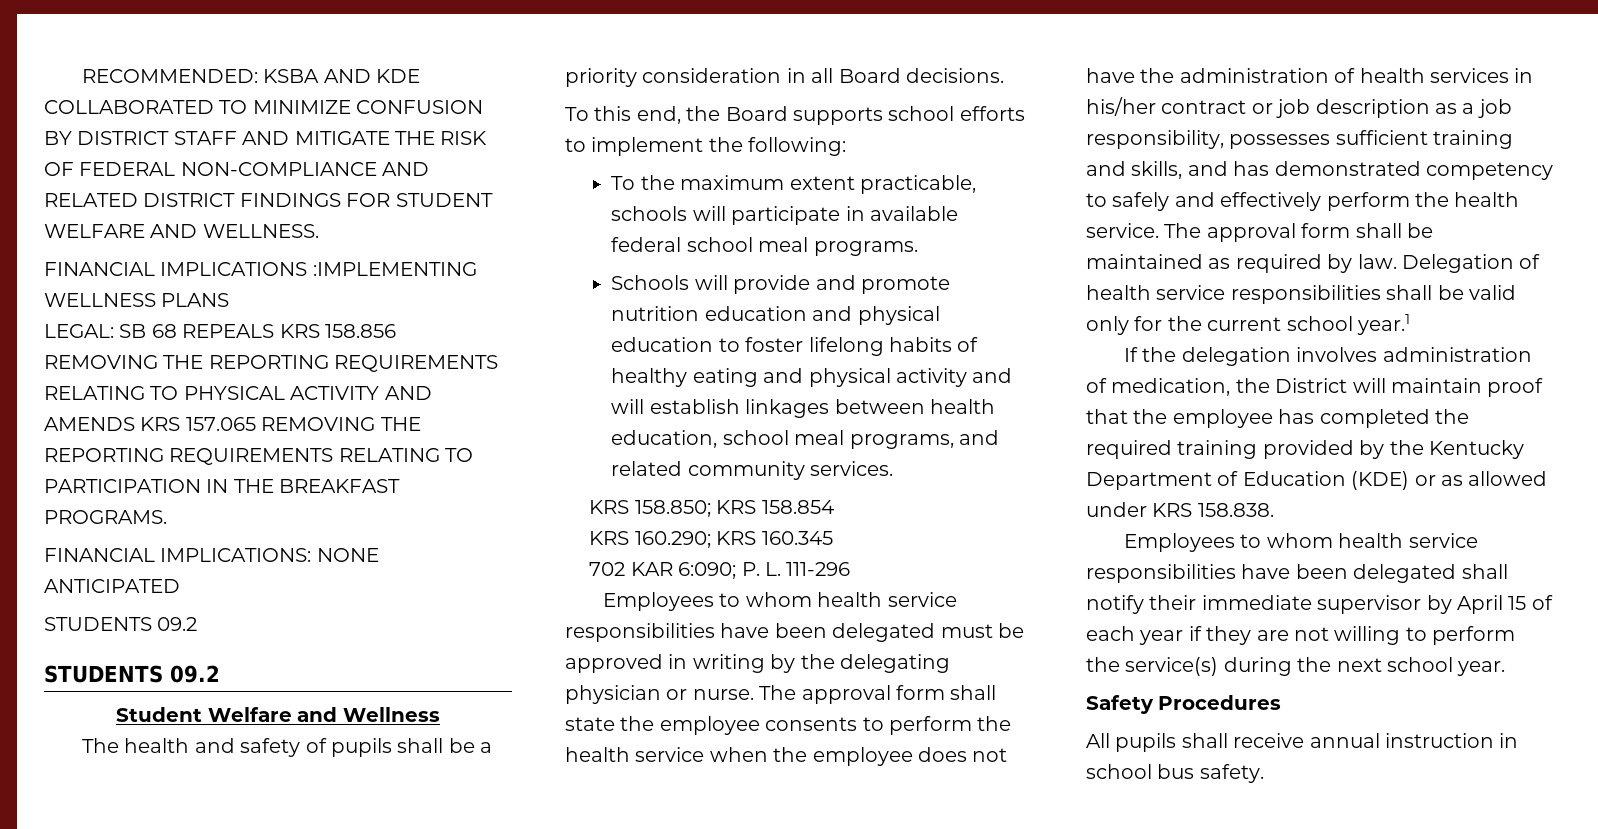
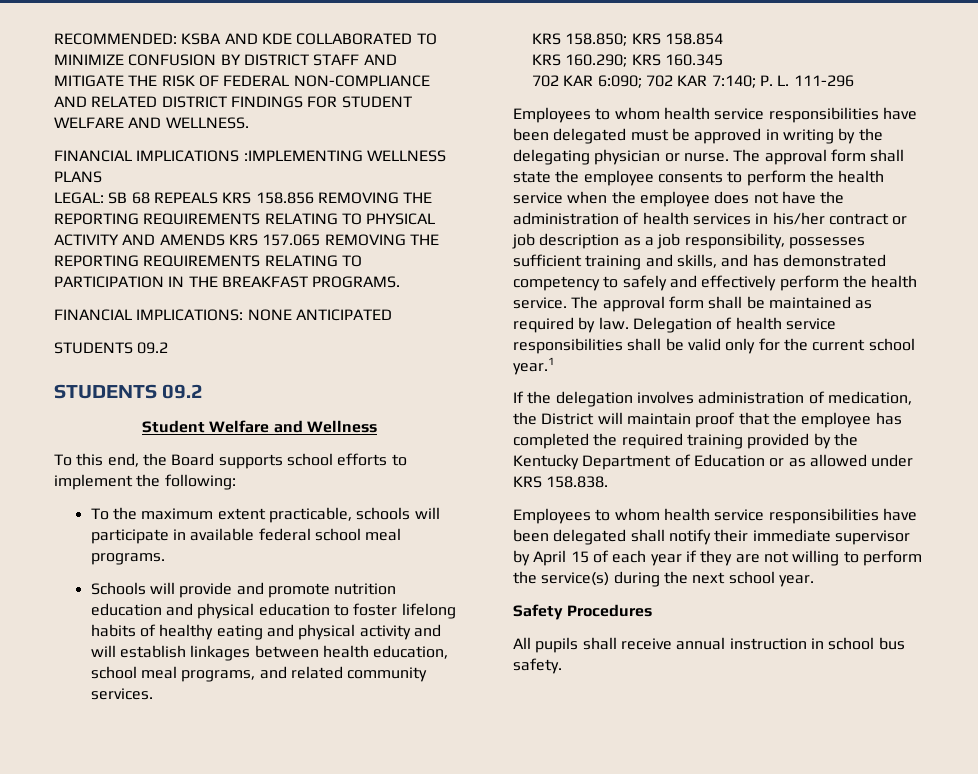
[81,738,493,757] [565,68,1004,87] // The health and safety of pupils shall be a priority consideration in all Board decisions. -> (377, 426) none
(737, 570) none -> [645,75,756,88] 702 KAR 7:140;
[1351,471,1410,490] (KDE) -> (765, 460) none

